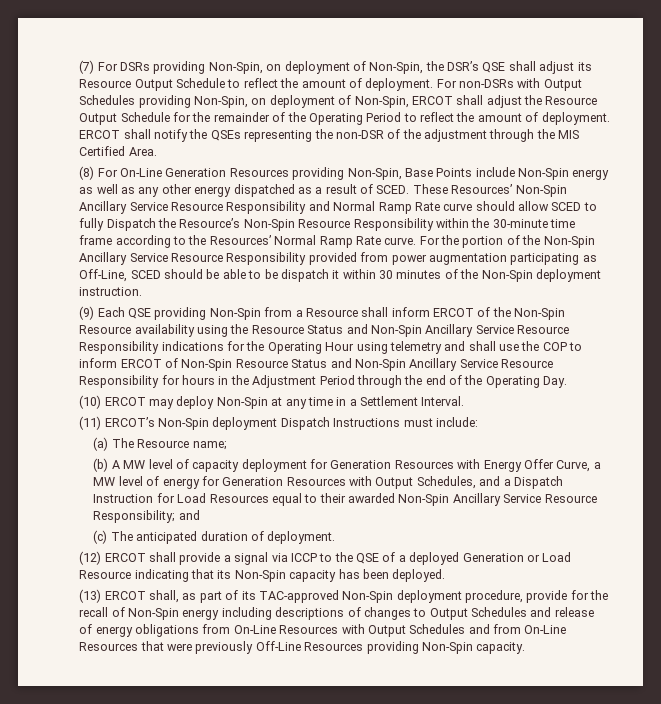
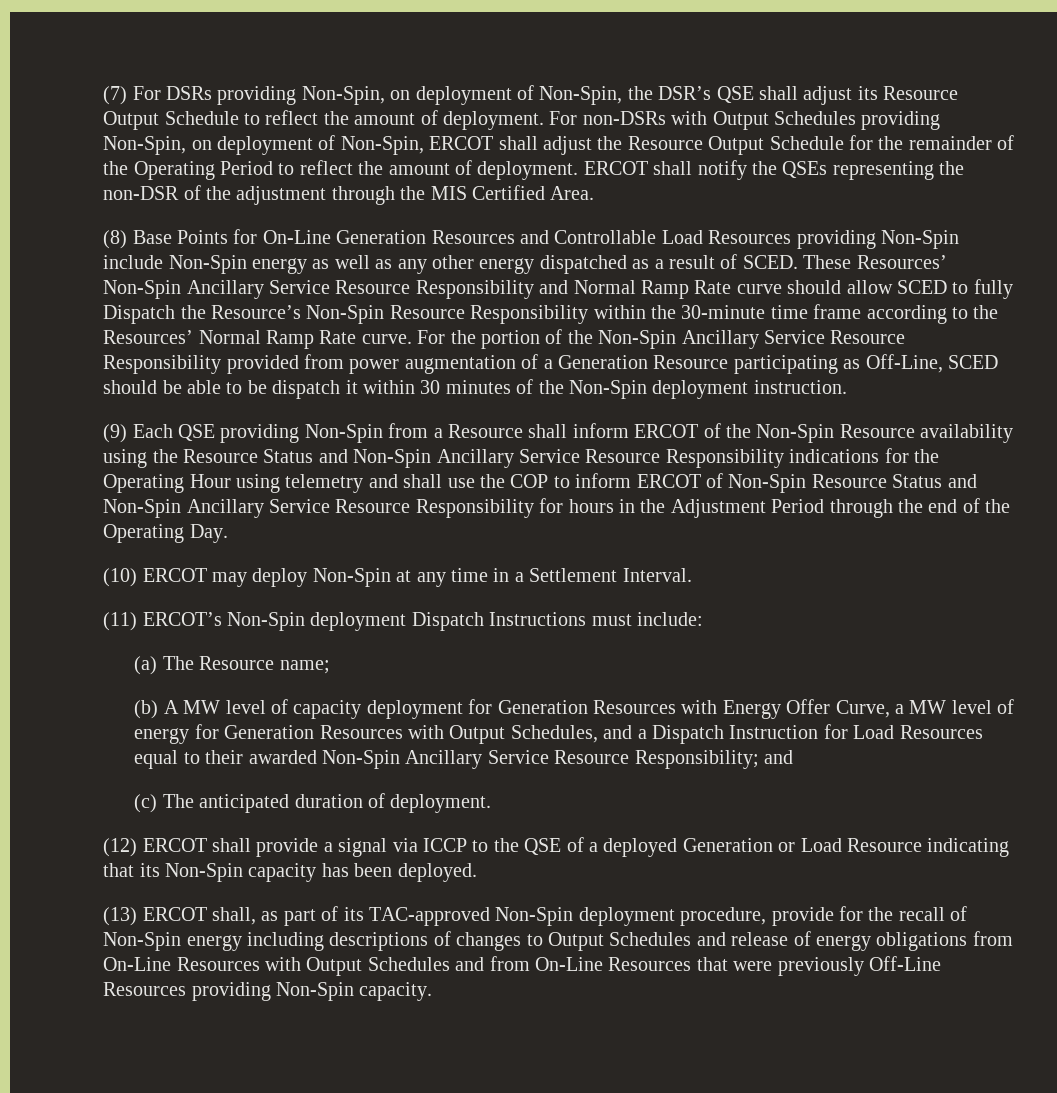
[97,167,473,180] For On-Line Generation Resources providing Non-Spin, Base Points -> [132,229,960,249] Base Points for On-Line Generation Resources and Controllable Load Resources providing Non-Spin
(507, 259) none -> [521,354,729,369] of a Generation Resource

